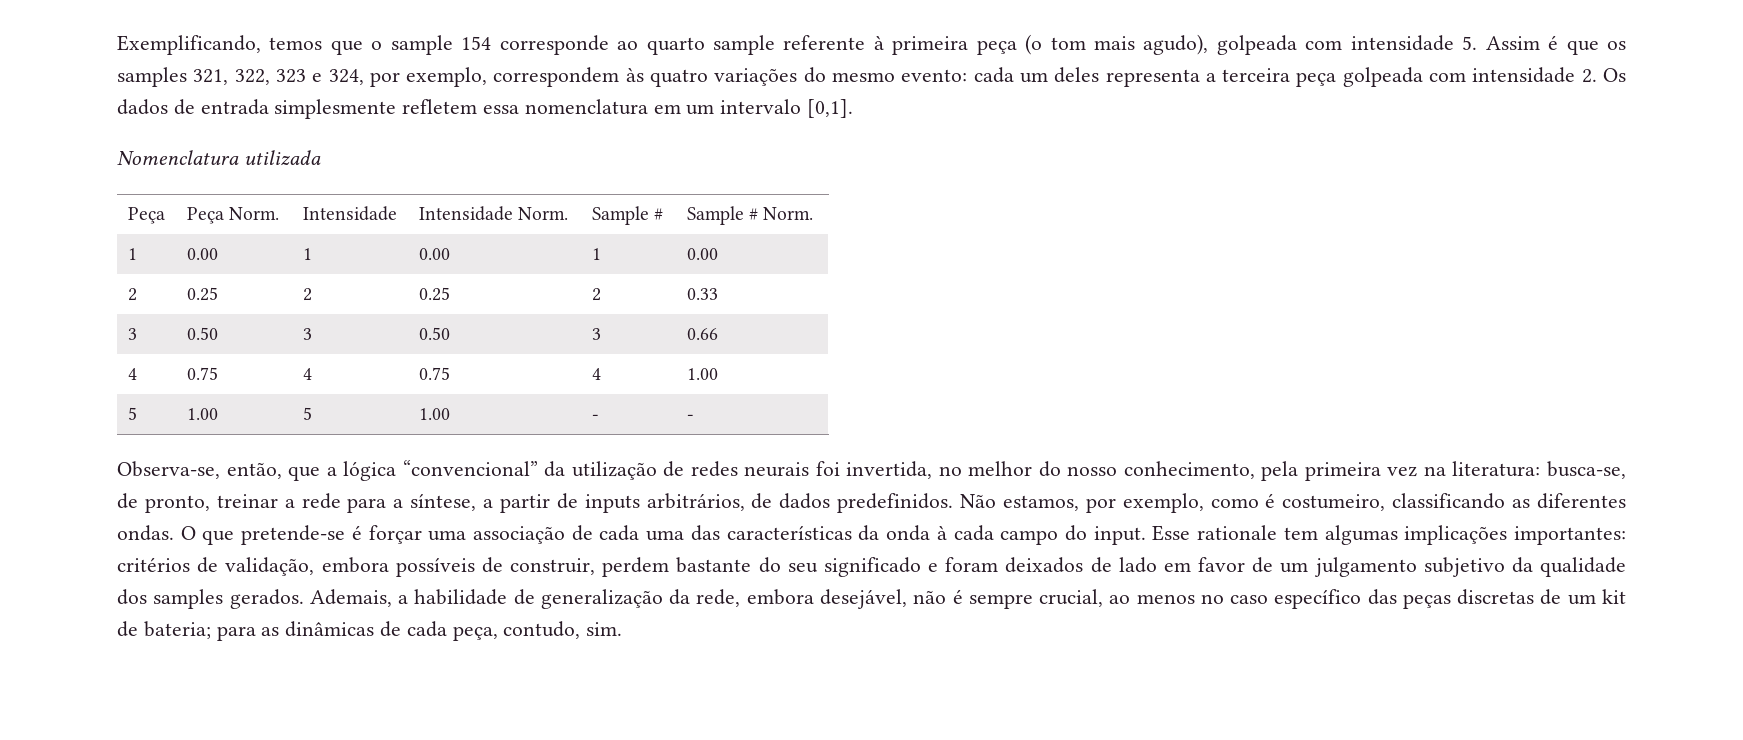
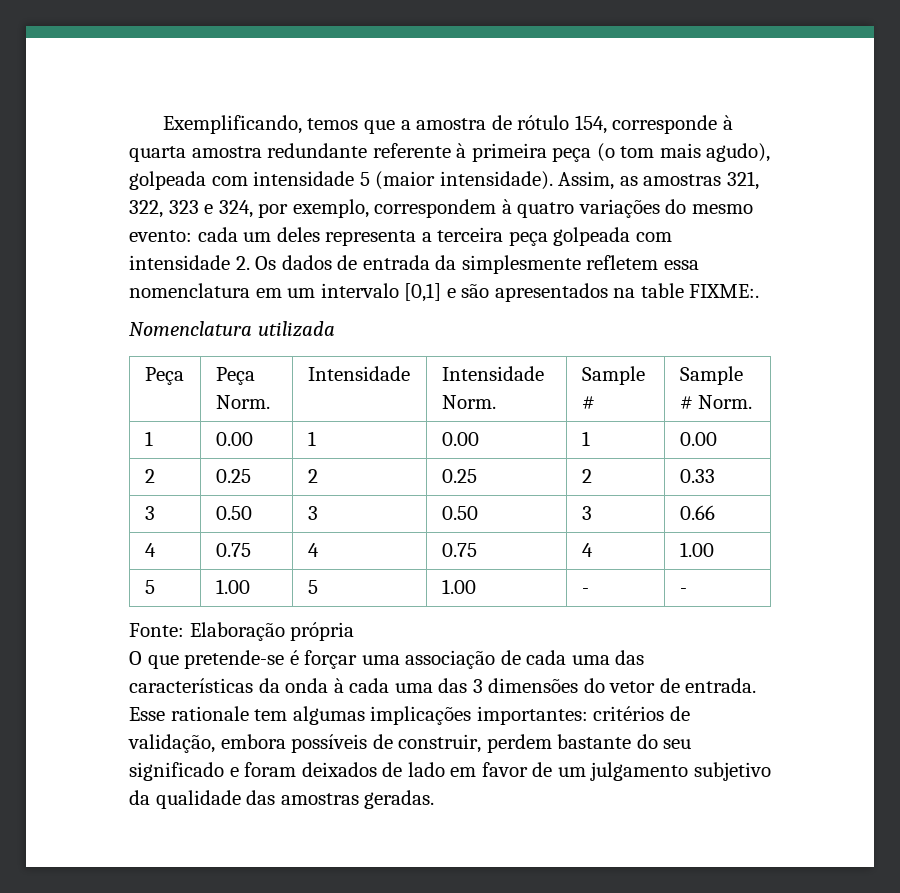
[371,35,775,55] o sample 154 corresponde ao quarto sample -> [400,115,733,134] [129,143,368,162] a amostra de rótulo 154, corresponde à quarta amostra redundante
[1462,35,1627,55] [117,67,187,87] 5. Assim é que os samples -> [359,171,722,190] 5 (maior intensidade). Assim, as amostras
[625,67,644,82] às -> [501,199,512,214] à
(269, 107) none -> [435,255,457,270] da
[807,99,854,118] [0,1]. -> [404,283,760,302] [0,1] e são apresentados na table FIXME:.
[117,460,1626,481] [117,493,1627,513] [117,525,174,541] Observa-se, então, que a lógica “convencional” da utilização de redes neurais foi invertida, no melhor do nosso conhecimento, pela primeira vez na literatura: busca-se, de pronto, treinar a rede para a síntese, a partir de inputs arbitrários, de dados predefinidos. Não estamos, por exemplo, como é costumeiro, classificando as diferentes ondas. -> [129,622,355,641] Fonte: Elaboração própria //
[1000,525,1146,545] campo do input. -> [394,678,757,693] uma das 3 dimensões do vetor de entrada.
[117,589,1626,609] [117,621,623,641] dos samples gerados. Ademais, a habilidade de generalização da rede, embora desejável, não é sempre crucial, ao menos no caso específico das peças discretas de um kit de bateria; para as dinâmicas de cada peça, contudo, sim. -> [246,790,435,809] das amostras geradas.

